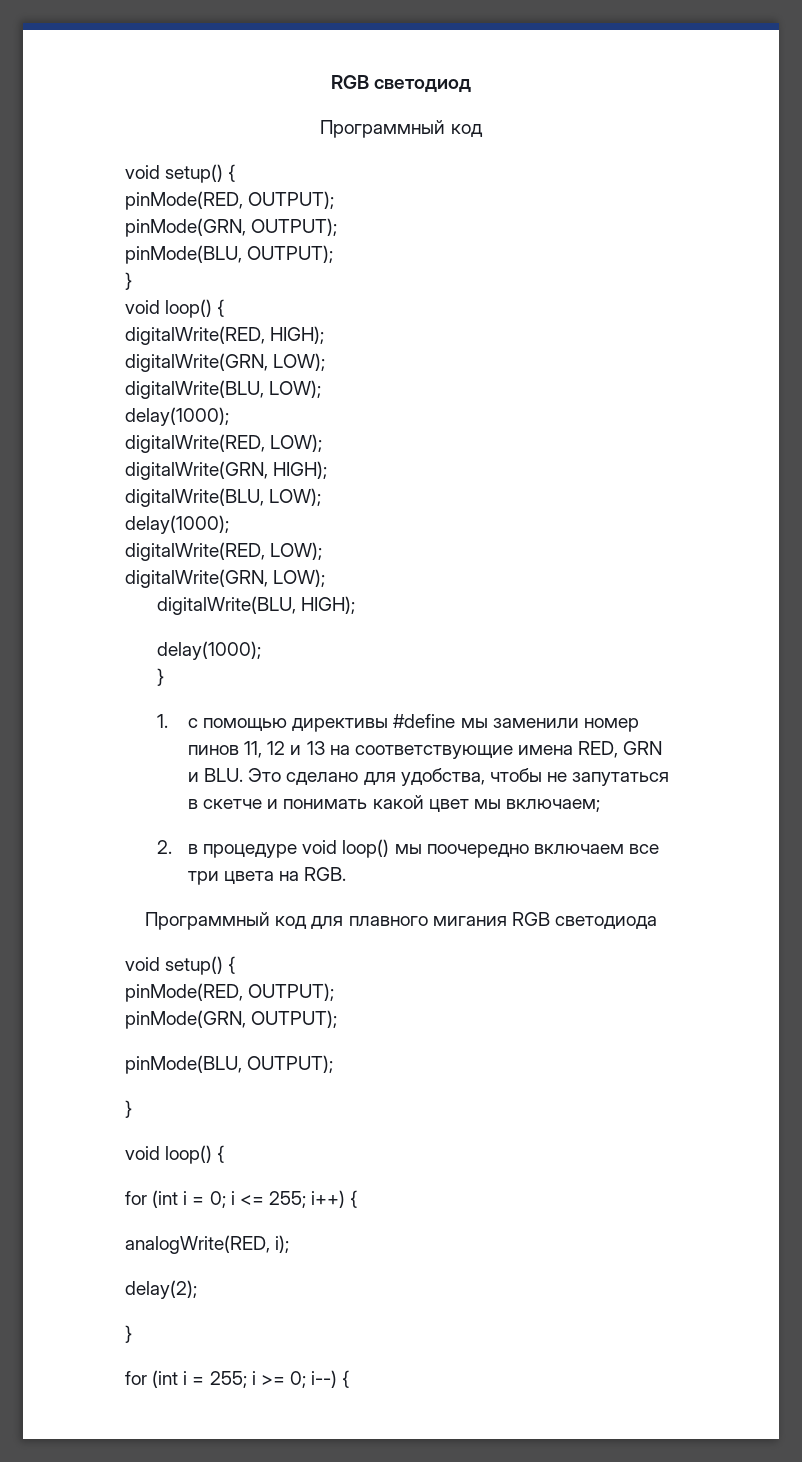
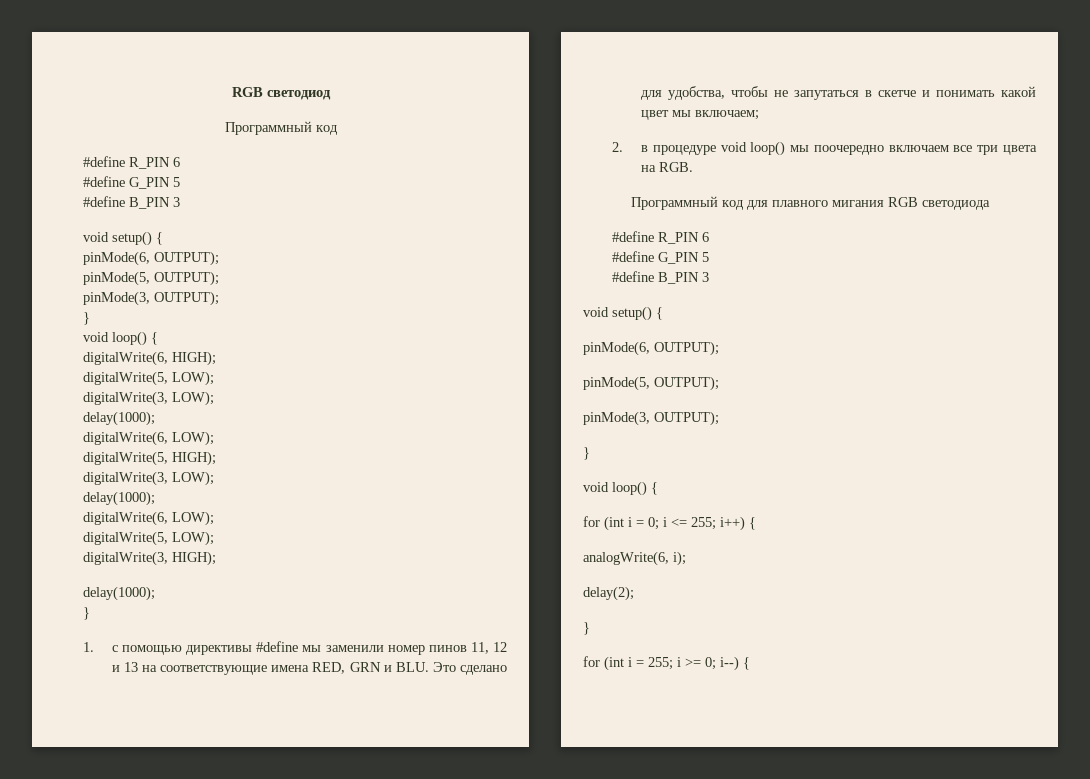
[125,164,236,183] [125,191,335,210] [125,218,338,237] [125,245,334,264] [125,272,132,290] [125,299,225,318] [125,326,325,345] [125,353,326,372] [125,380,322,399] [125,407,229,426] [125,434,323,453] [125,461,328,480] [125,488,322,507] [125,515,229,534] [125,542,323,561] [125,569,326,588] [156,596,296,615] // void setup() { // pinMode(RED, OUTPUT); // pinMode(GRN, OUTPUT); // pinMode(BLU, OUTPUT); // } // void loop() { // digitalWrite(RED, HIGH); // digitalWrite(GRN, LOW); // digitalWrite(BLU, LOW); // delay(1000); // digitalWrite(RED, LOW); // digitalWrite(GRN, HIGH); // digitalWrite(BLU, LOW); // delay(1000); // digitalWrite(RED, LOW); // digitalWrite(GRN, LOW); // digitalWrite(BLU, -> [82,156,180,169] [82,176,180,189] [82,196,180,209] [82,231,163,246] [82,251,219,266] [82,271,219,286] [82,291,219,306] [82,312,90,325] [82,331,158,346] [82,351,216,366] [82,371,214,386] [82,391,214,406] [82,411,155,426] [82,431,214,446] [82,451,216,466] [82,471,214,486] [82,491,155,506] [82,511,214,526] [82,531,214,546] [82,551,168,566] // #define R_PIN 6 // #define G_PIN 5 // #define B_PIN 3 // void setup() { // pinMode(6, OUTPUT); // pinMode(5, OUTPUT); // pinMode(3, OUTPUT); // } // void loop() { // digitalWrite(6, HIGH); // digitalWrite(5, LOW); // digitalWrite(3, LOW); // delay(1000); // digitalWrite(6, LOW); // digitalWrite(5, HIGH); // digitalWrite(3, LOW); // delay(1000); // digitalWrite(6, LOW); // digitalWrite(5, LOW); // digitalWrite(3,
[125,956,236,975] [125,983,335,1002] [125,1010,338,1029] [125,1055,242,1074] // void setup() { // pinMode(RED, OUTPUT); // pinMode(GRN, OUTPUT); // pinMode(BLU, -> [611,231,709,244] [611,251,709,264] [611,271,709,284] [583,306,663,321] [583,341,719,356] [583,376,719,391] [583,411,650,426] // #define R_PIN 6 // #define G_PIN 5 // #define B_PIN 3 // void setup() { // pinMode(6, OUTPUT); // pinMode(5, OUTPUT); // pinMode(3,
[125,1235,270,1254] analogWrite(RED, -> [583,551,669,566] analogWrite(6,

